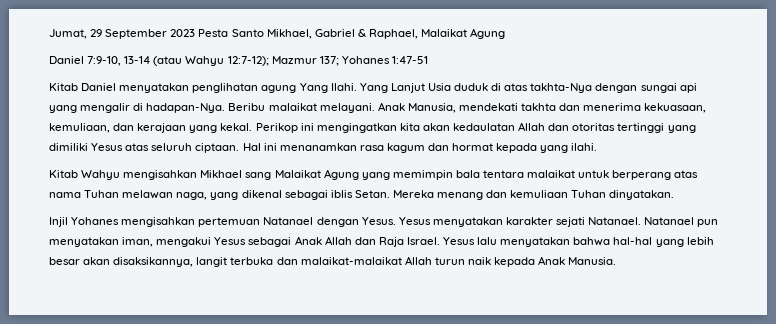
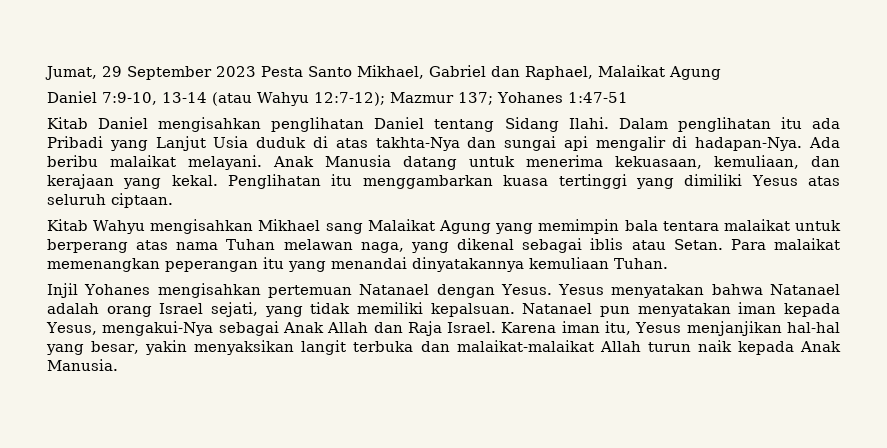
[357,29,366,37] & -> [491,66,520,77] dan
[119,83,388,93] menyatakan penglihatan agung Yang Ilahi. Yang -> [158,117,840,132] [47,136,148,151] mengisahkan penglihatan Daniel tentang Sidang Ilahi. Dalam penglihatan itu ada Pribadi yang
[595,83,638,93] dengan -> [467,137,497,148] dan
[49,105,77,113] yang -> (588, 143) none
[228,103,266,111] Beribu -> [809,137,841,148] [47,155,98,167] Ada beribu
[407,103,581,113] Manusia, mendekati takhta dan -> [325,155,515,170] Manusia datang untuk
[255,122,616,133] Perikop ini mengingatkan kita akan kedaulatan Allah dan otoritas -> [228,174,549,189] Penglihatan itu menggambarkan kuasa
[242,143,598,153] Hal ini menanamkan rasa kagum dan hormat kepada yang ilahi. -> (173, 200) none
[354,190,675,200] Setan. Mereka menang dan kemuliaan Tuhan dinyatakan. -> [631,238,841,250] [47,257,668,272] atau Setan. Para malaikat memenangkan peperangan itu yang menandai dinyatakannya kemuliaan Tuhan.
[505,217,719,227] [49,237,247,247] karakter sejati Natanael. Natanael pun menyatakan iman, mengakui Yesus -> [711,284,840,295] [47,302,840,317] [46,321,214,336] bahwa Natanael adalah orang Israel sejati, yang tidak memiliki kepalsuan. Natanael pun menyatakan iman kepada Yesus, mengakui-Nya
[443,237,714,247] [49,257,194,267] Yesus lalu menyatakan bahwa hal-hal yang lebih besar akan disaksikannya, -> [501,321,840,336] [46,340,295,355] Karena iman itu, Yesus menjanjikan hal-hal yang besar, yakin menyaksikan

